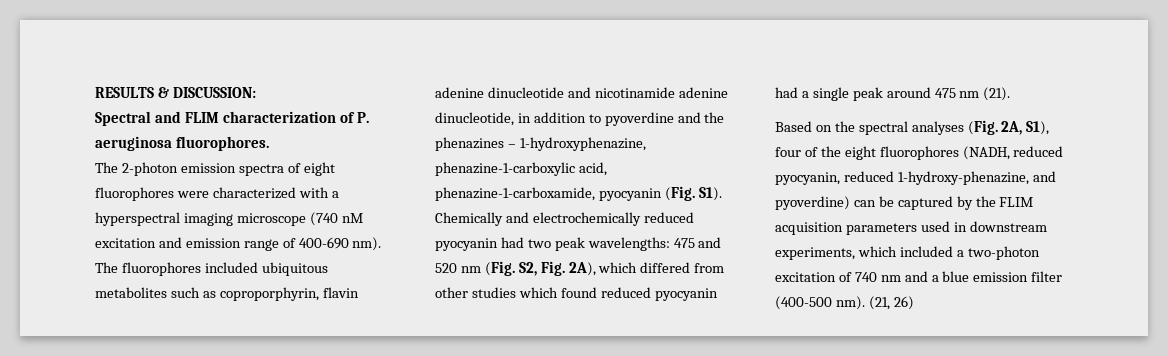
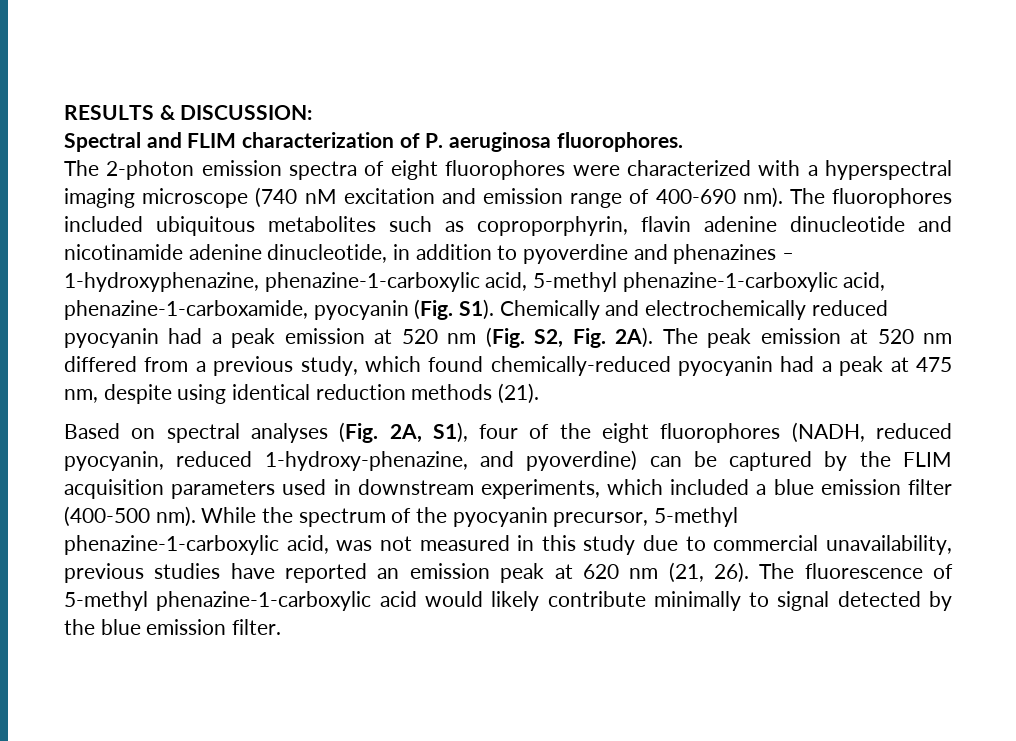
[704,112,725,123] the -> (668, 252) none
(607, 169) none -> [533,272,886,292] 5-methyl phenazine-1-carboxylic acid,
[527,237,722,251] two peak wavelengths: 475 and -> [211,328,393,348] a peak emission at
[568,262,725,276] [435,287,516,298] 2A), which differed from other studies -> [615,327,953,348] [64,356,358,376] 2A). The peak emission at 520 nm differed from a previous study,
[600,287,718,301] [775,87,980,101] reduced pyocyanin had a single peak around 475 nm -> [490,356,952,376] [64,384,493,404] chemically-reduced pyocyanin had a peak at 475 nm, despite using identical reduction methods
[834,121,855,132] the -> (156, 433) none
[967,246,1040,260] [775,271,939,282] two-photon excitation of 740 nm and a -> (767, 489) none
[868,296,914,310] (21, 26) -> [201,507,739,527] [64,535,952,555] [64,562,954,583] [64,591,952,611] [64,619,282,635] While the spectrum of the pyocyanin precursor, 5-methyl phenazine-1-carboxylic acid, was not measured in this study due to commercial unavailability, previous studies have reported an emission peak at 620 nm (21, 26). The fluorescence of 5-methyl phenazine-1-carboxylic acid would likely contribute minimally to signal detected by the blue emission filter.

